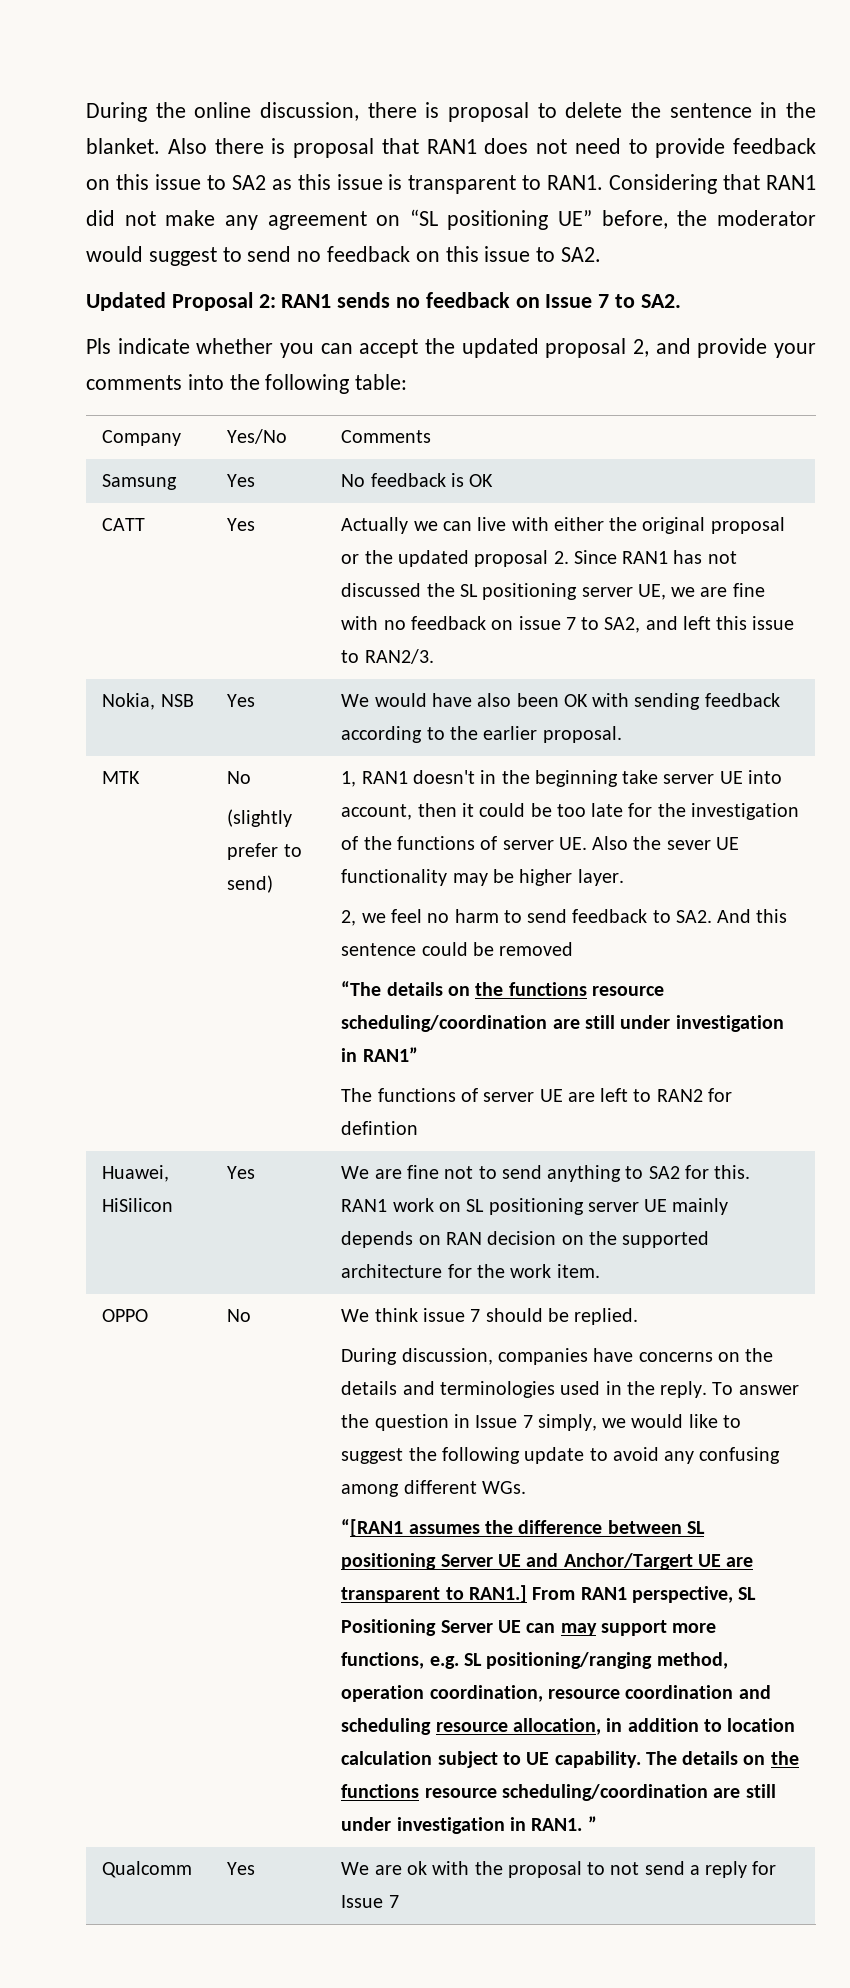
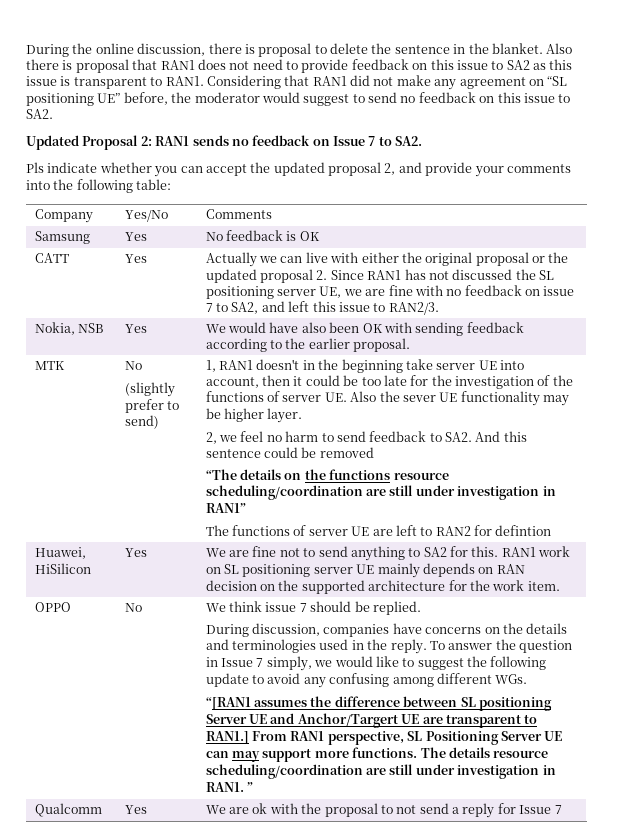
[341,1652,728,1669] [341,1685,771,1702] [341,1718,796,1735] [341,1751,799,1768] [341,1784,420,1798] functions, e.g. SL positioning/ranging method, operation coordination, resource coordination and scheduling resource allocation, in addition to location calculation subject to UE capability. The details on the functions -> [352,747,490,758] functions. The details

